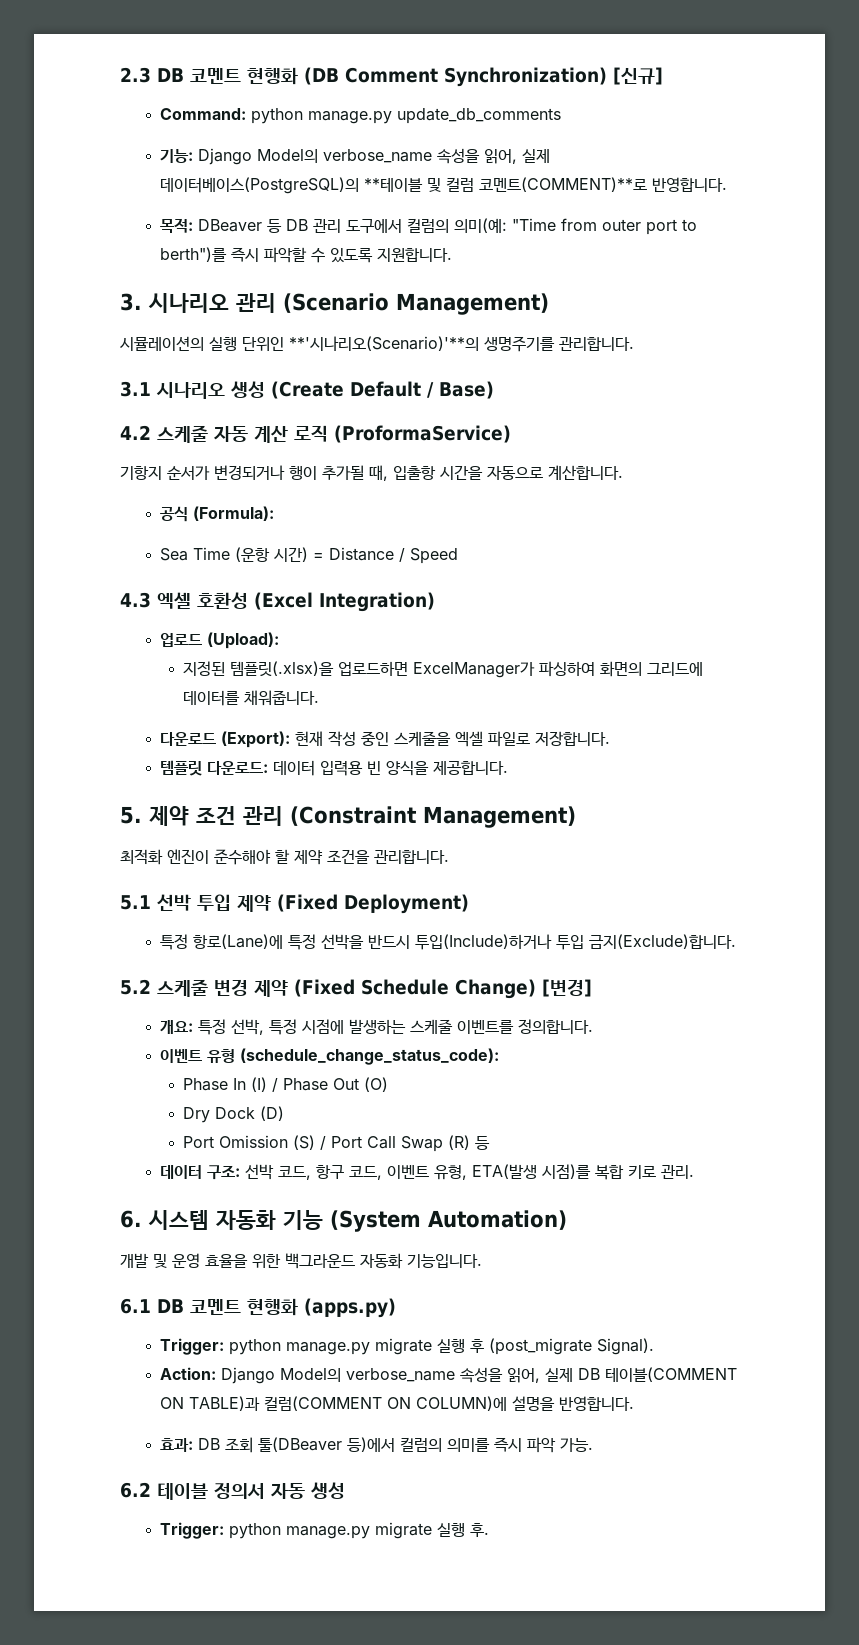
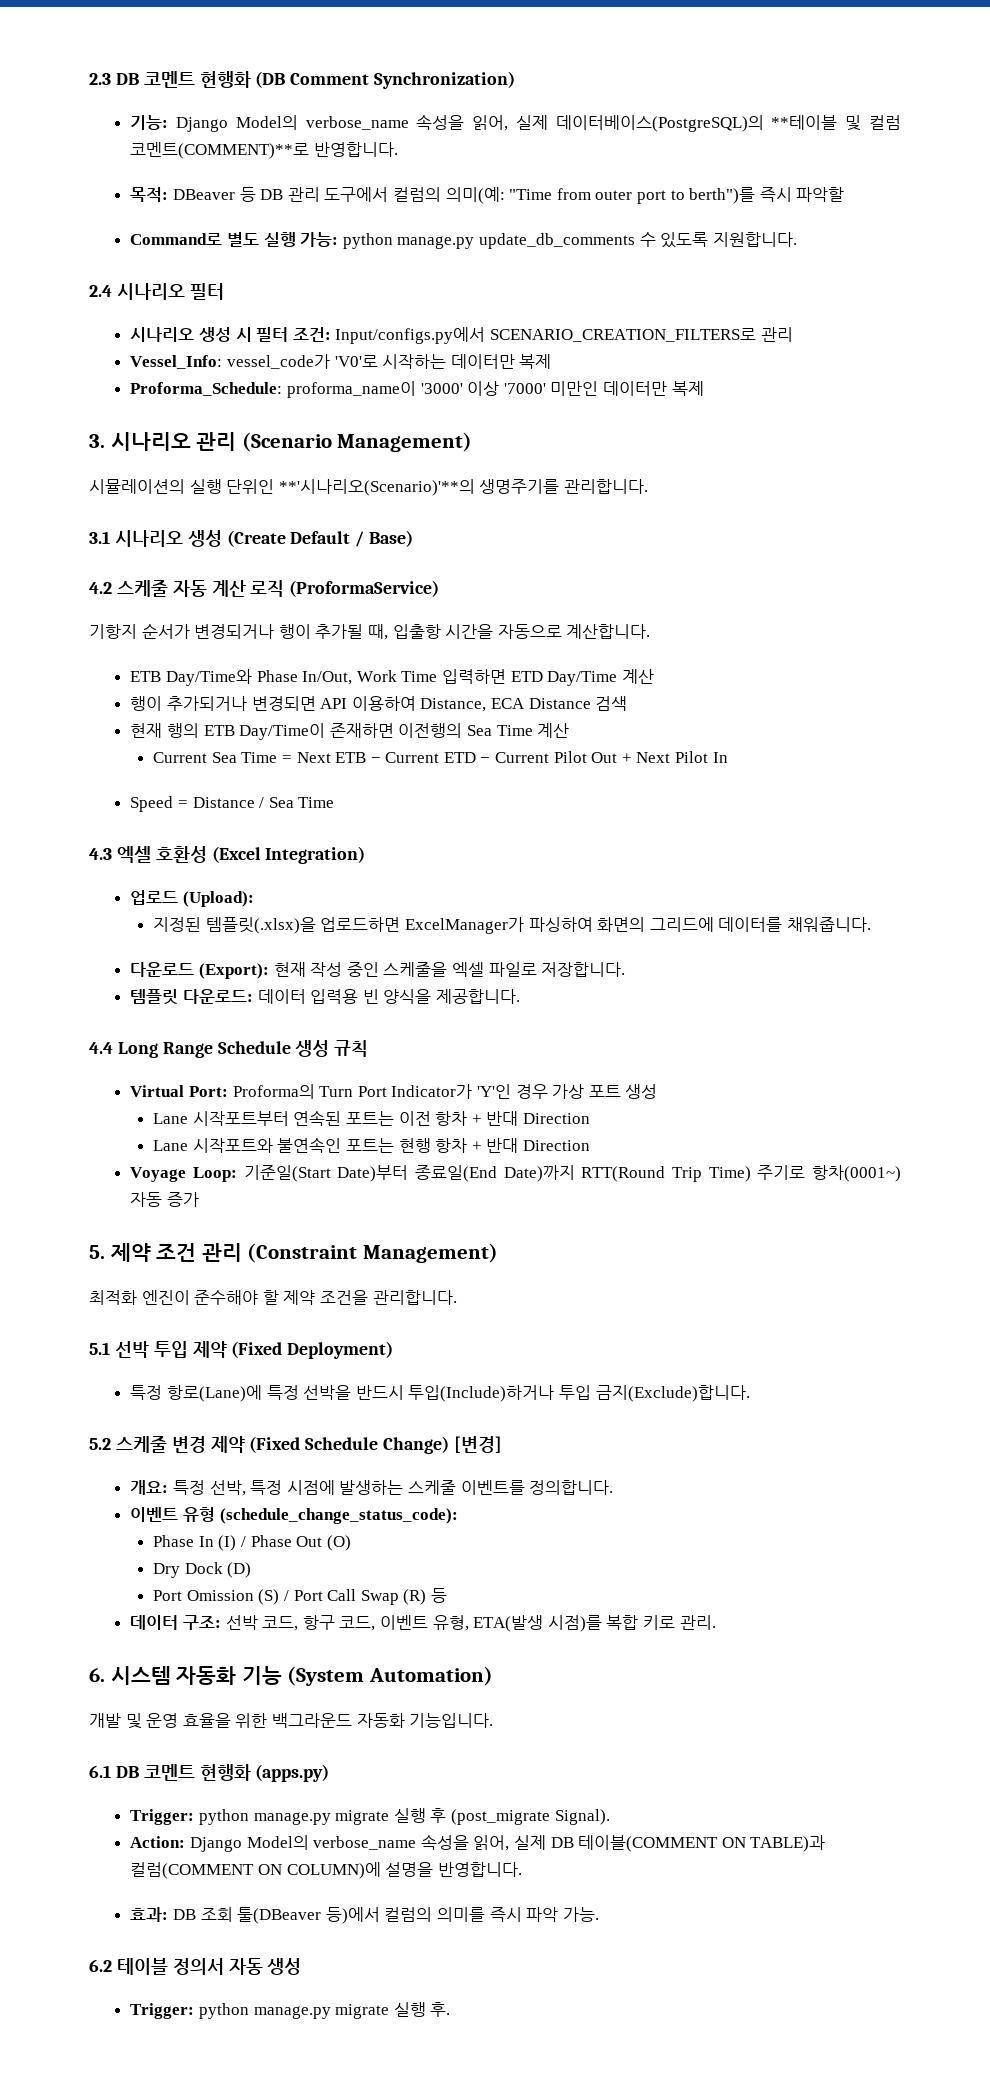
[613,67,663,85] [160,108,562,124] [신규] // Command: python manage.py update_db_comments -> (516, 80) none
[311,248,453,263] 수 있도록 지원합니다. -> [130,232,797,249] [89,283,224,300] [130,327,793,344] [130,354,552,369] [130,381,704,398] // Command로 별도 실행 가능: python manage.py update_db_comments 수 있도록 지원합니다. // 2.4 시나리오 필터 // 시나리오 생성 시 필터 조건: Input/configs.py에서 SCENARIO_CREATION_FILTERS로 관리 // Vessel_Info: vessel_code가 'V0'로 시작하는 데이터만 복제 // Proforma_Schedule: proforma_name이 '3000' 이상 '7000' 미만인 데이터만 복제
[160,506,275,522] [160,547,309,562] 공식 (Formula): // Sea Time (운항 시간) -> [130,669,654,686] [130,696,628,712] [130,723,570,740] [153,751,728,763] [130,796,174,812] ETB Day/Time와 Phase In/Out, Work Time 입력하면 ETD Day/Time 계산 // 행이 추가되거나 변경되면 API 이용하여 Distance, ECA Distance 검색 // 현재 행의 ETB Day/Time이 존재하면 이전행의 Sea Time 계산 // Current Sea Time = Next ETB − Current ETD − Current Pilot Out + Next Pilot In // Speed
[410,548,459,564] Speed -> [268,797,335,808] Sea Time
(509, 768) none -> [89,1040,369,1058] [130,1084,658,1099] [153,1110,590,1126] [153,1137,590,1153] [130,1165,901,1182] [130,1192,200,1207] // 4.4 Long Range Schedule 생성 규칙 // Virtual Port: Proforma의 Turn Port Indicator가 'Y'인 경우 가상 포트 생성 // Lane 시작포트부터 연속된 포트는 이전 항차 + 반대 Direction // Lane 시작포트와 불연속인 포트는 현행 항차 + 반대 Direction // Voyage Loop: 기준일(Start Date)부터 종료일(End Date)까지 RTT(Round Trip Time) 주기로 항차(0001~) 자동 증가

